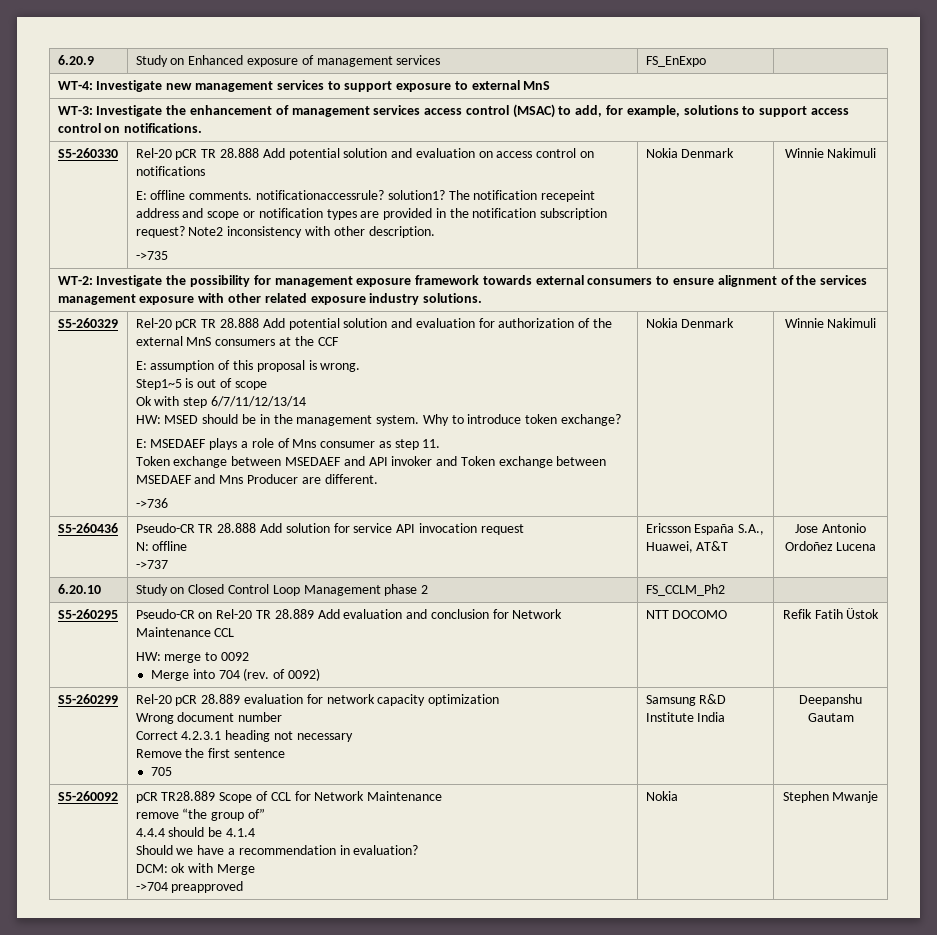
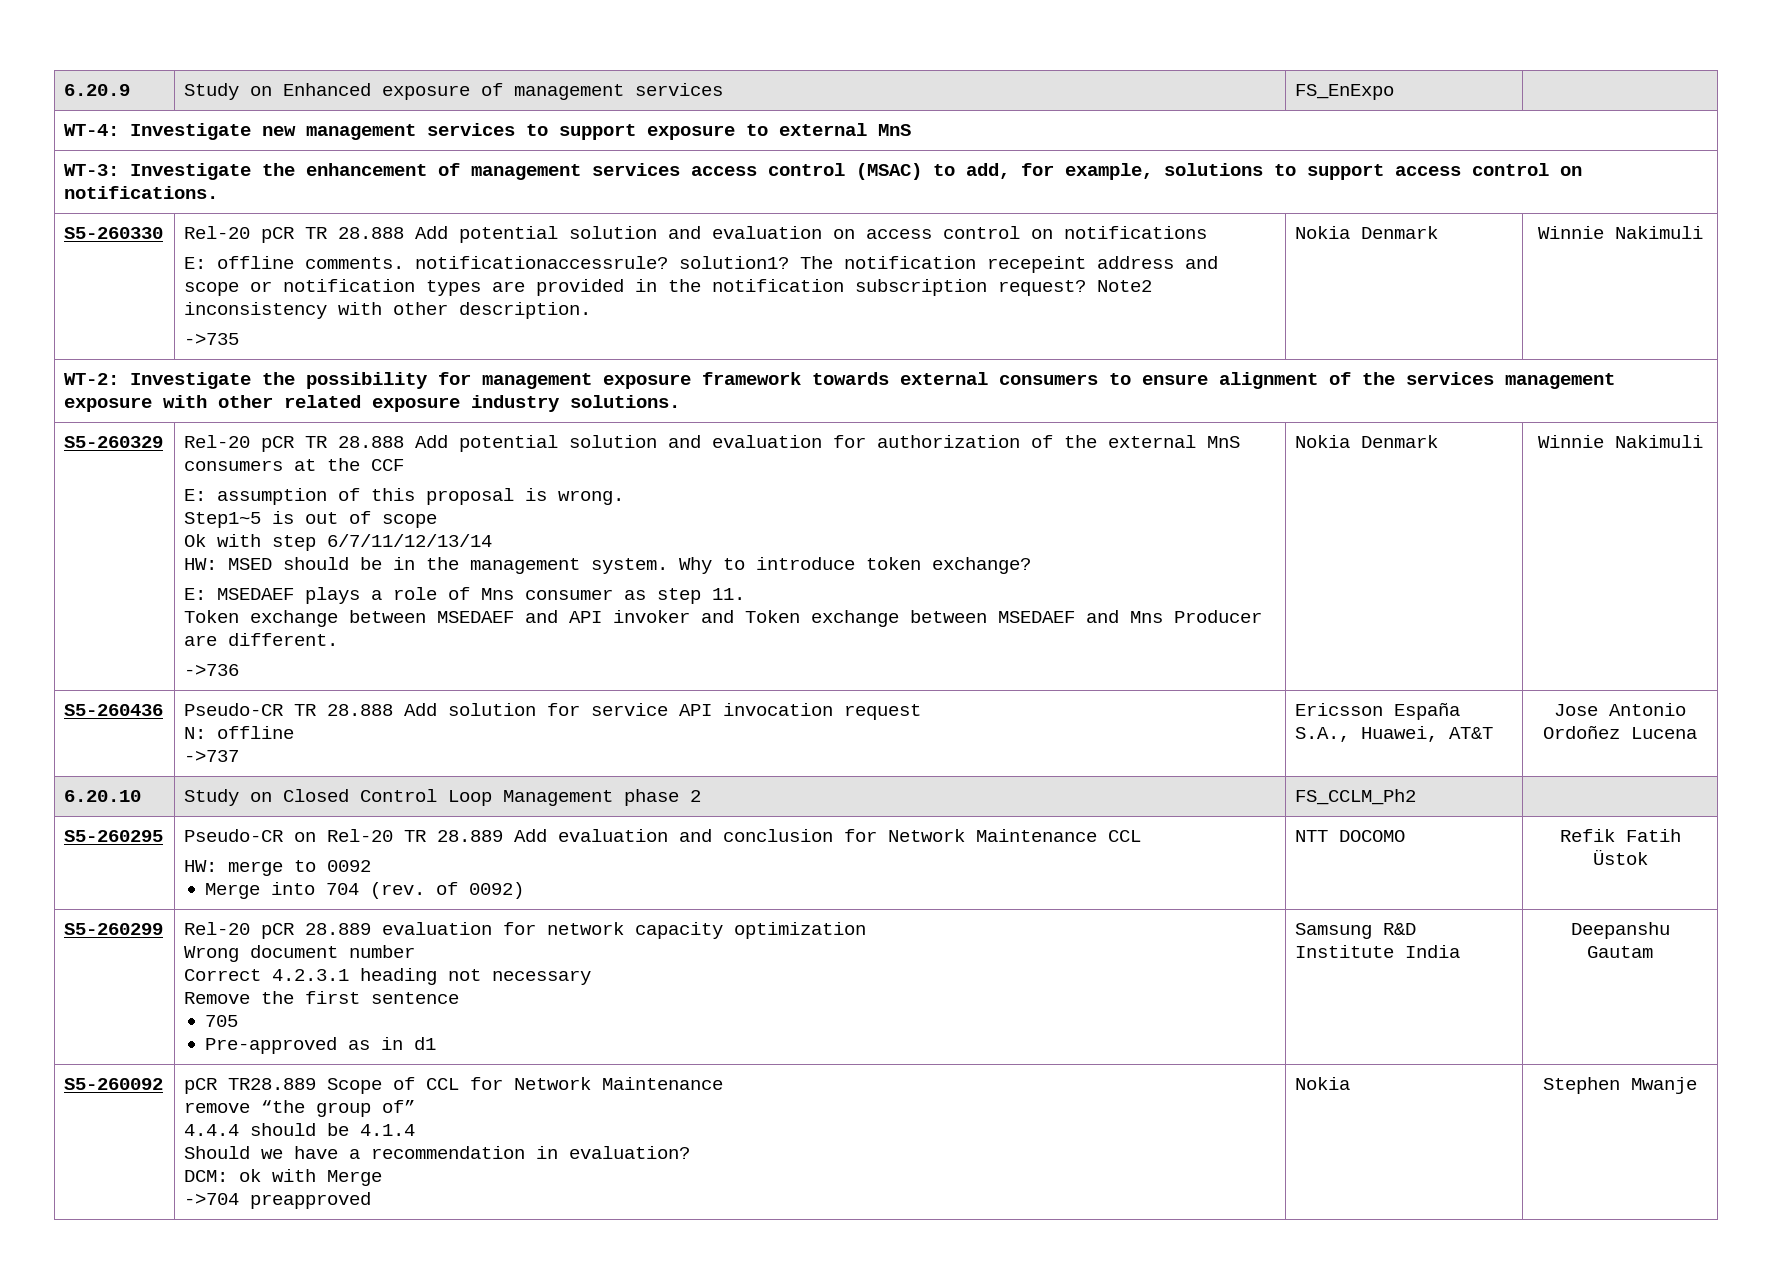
(172, 771) none -> [205,1037,437,1054] // Pre-approved as in d1

